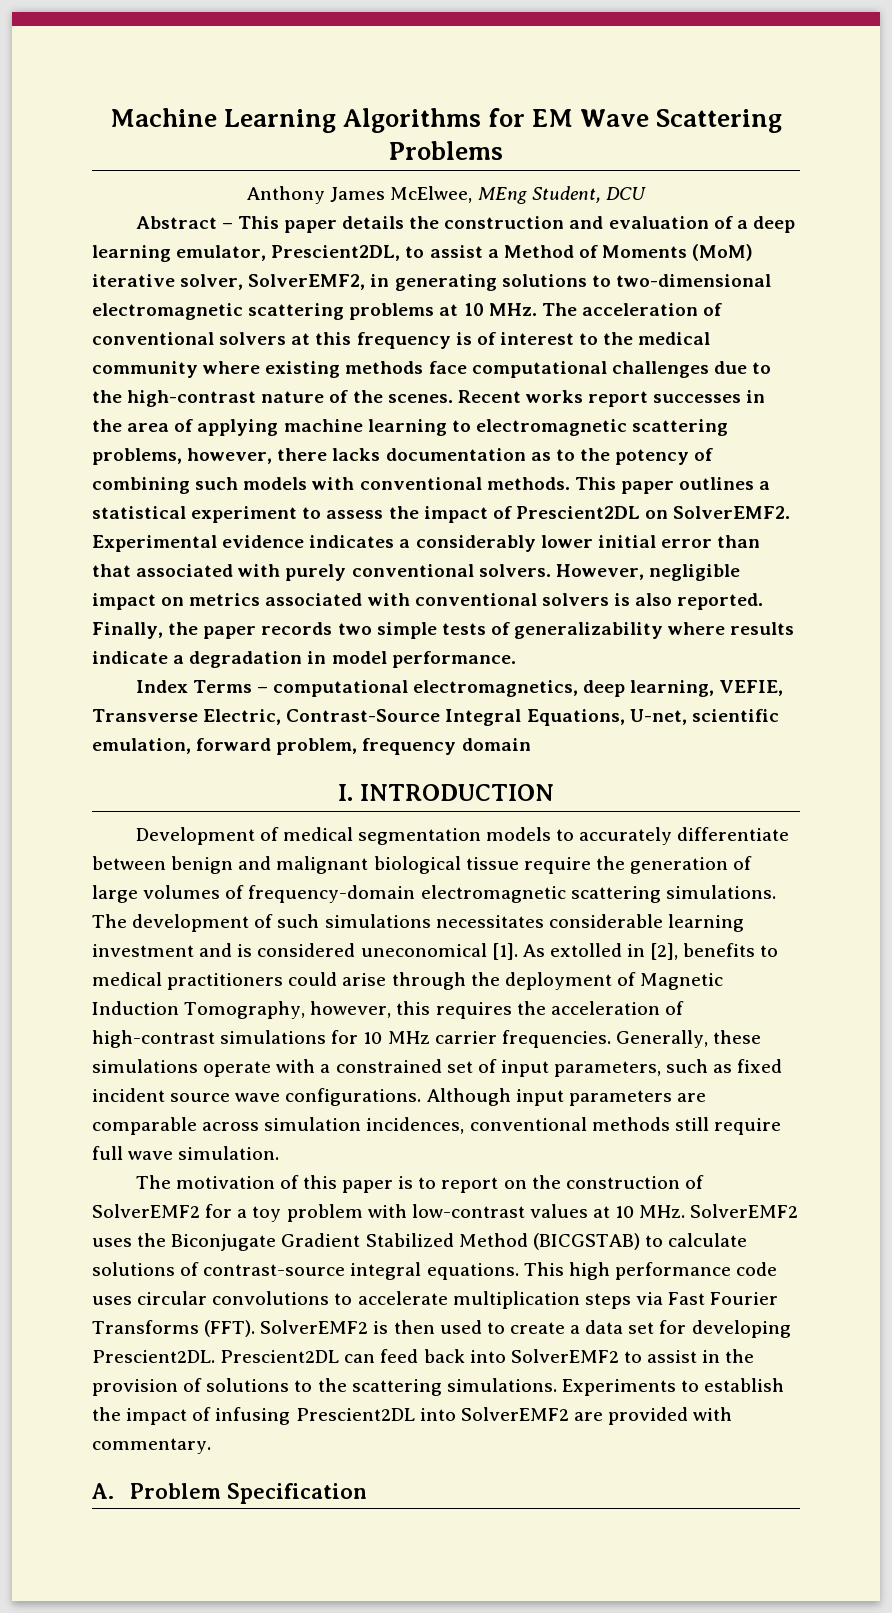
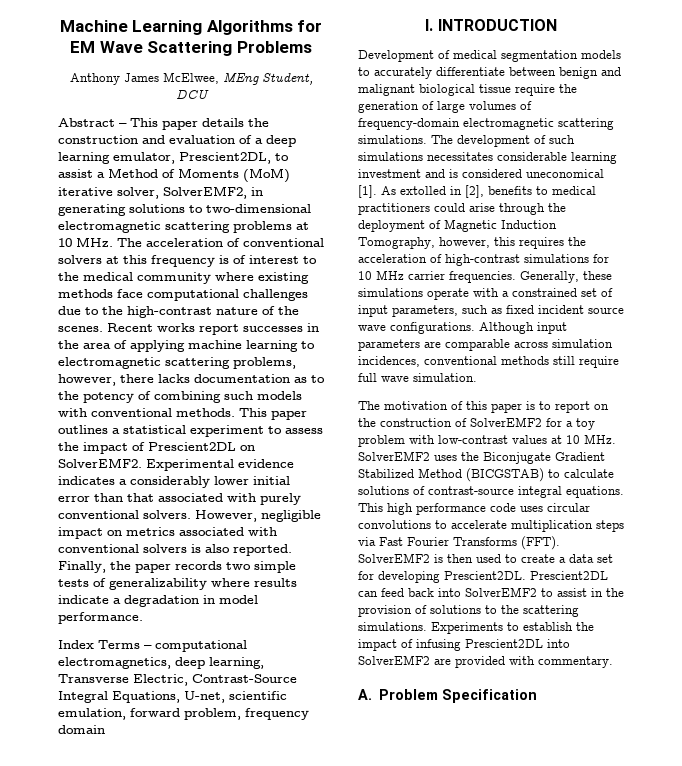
[719,680,784,696] VEFIE, -> (264, 663) none

